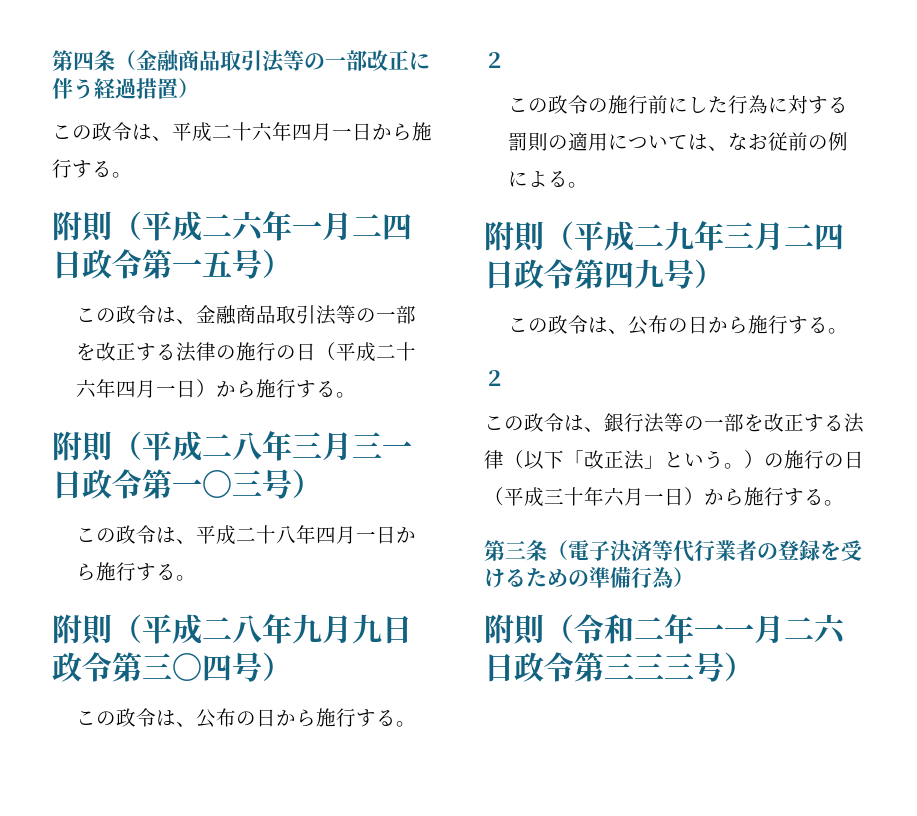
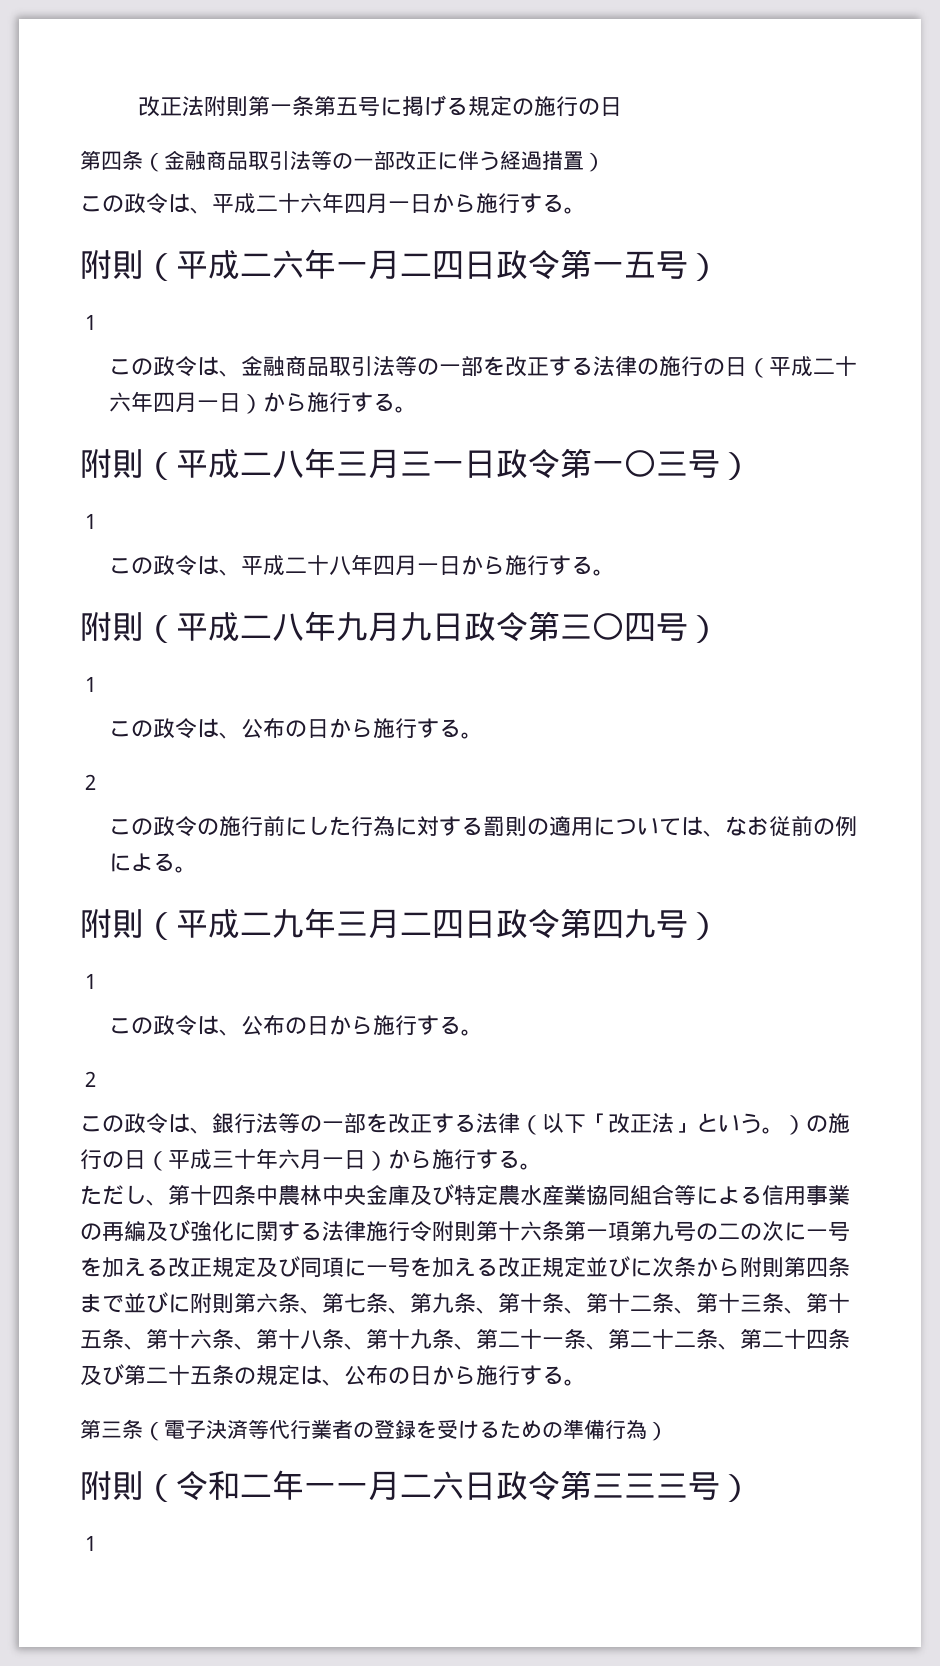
(52, 60) none -> [137,95,622,117] 改正法附則第一条第五号に掲げる規定の施行の日 //
(292, 263) none -> [80,314,101,330] // １
(322, 483) none -> [80,513,101,529] // １
(292, 666) none -> [80,676,101,692] // １
(724, 273) none -> [80,973,101,989] // １
(844, 503) none -> [80,1184,850,1206] [80,1220,850,1242] [80,1256,850,1278] [80,1292,850,1314] [80,1329,850,1350] [80,1364,586,1386] // ただし、第十四条中農林中央金庫及び特定農水産業協同組合等による信用事業の再編及び強化に関する法律施行令附則第十六条第一項第九号の二の次に一号を加える改正規定及び同項に一号を加える改正規定並びに次条から附則第四条まで並びに附則第六条、第七条、第九条、第十条、第十二条、第十三条、第十五条、第十六条、第十八条、第十九条、第二十一条、第二十二条、第二十四条及び第二十五条の規定は、公布の日から施行する。
(754, 666) none -> [80,1535,101,1551] // １

